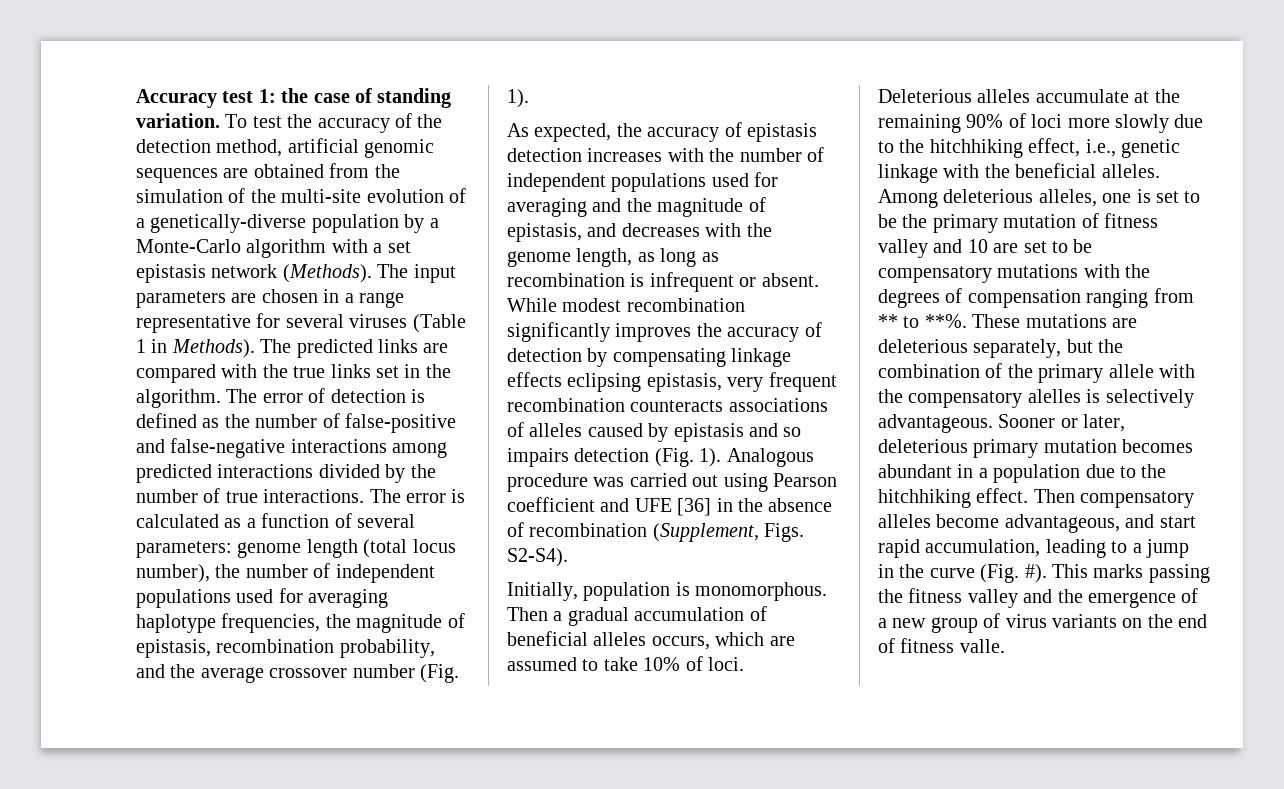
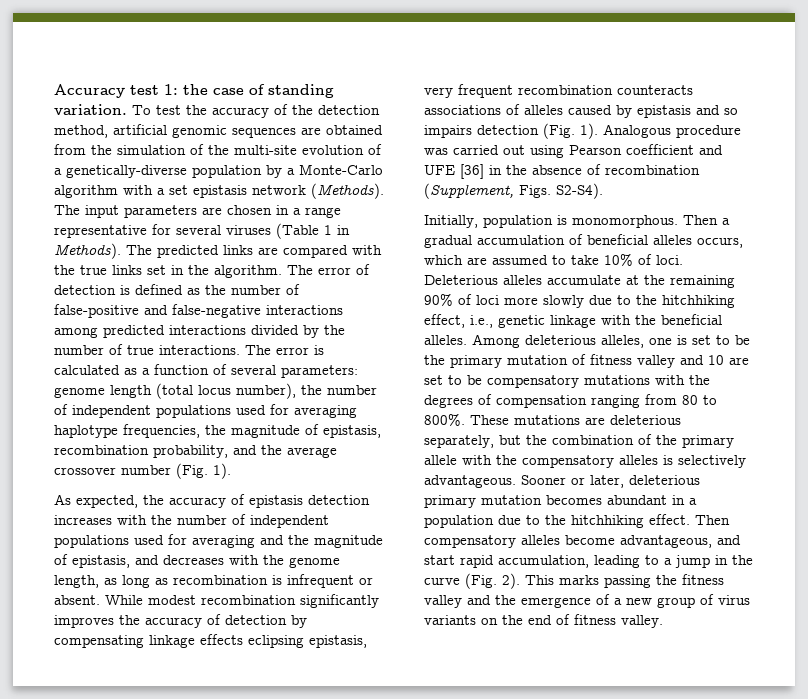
[878,314,967,328] ** to **%. -> [682,395,717,405] [424,413,465,426] 80 to 800%.
[1027,389,1081,403] alelles -> [619,455,658,465] alleles
[1024,564,1047,583] #). -> [502,573,520,589] 2).
[959,639,1005,653] valle. -> [621,615,663,628] valley.

